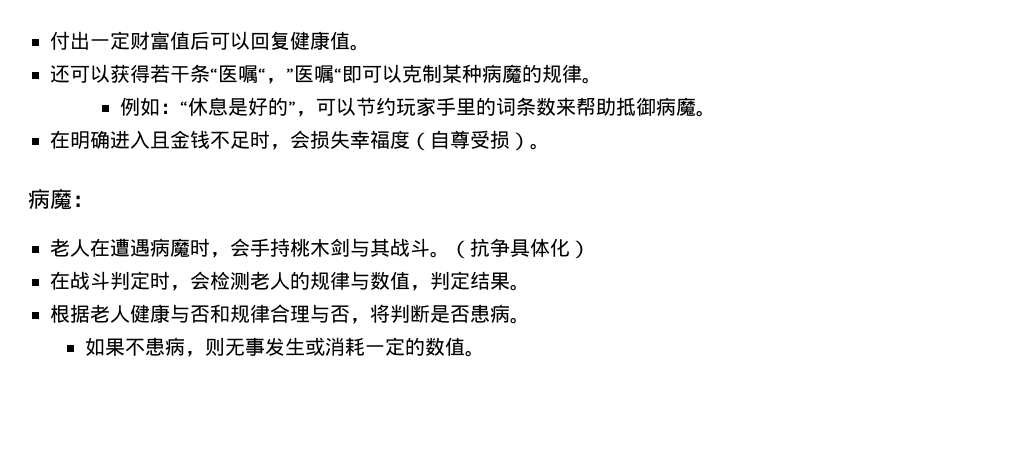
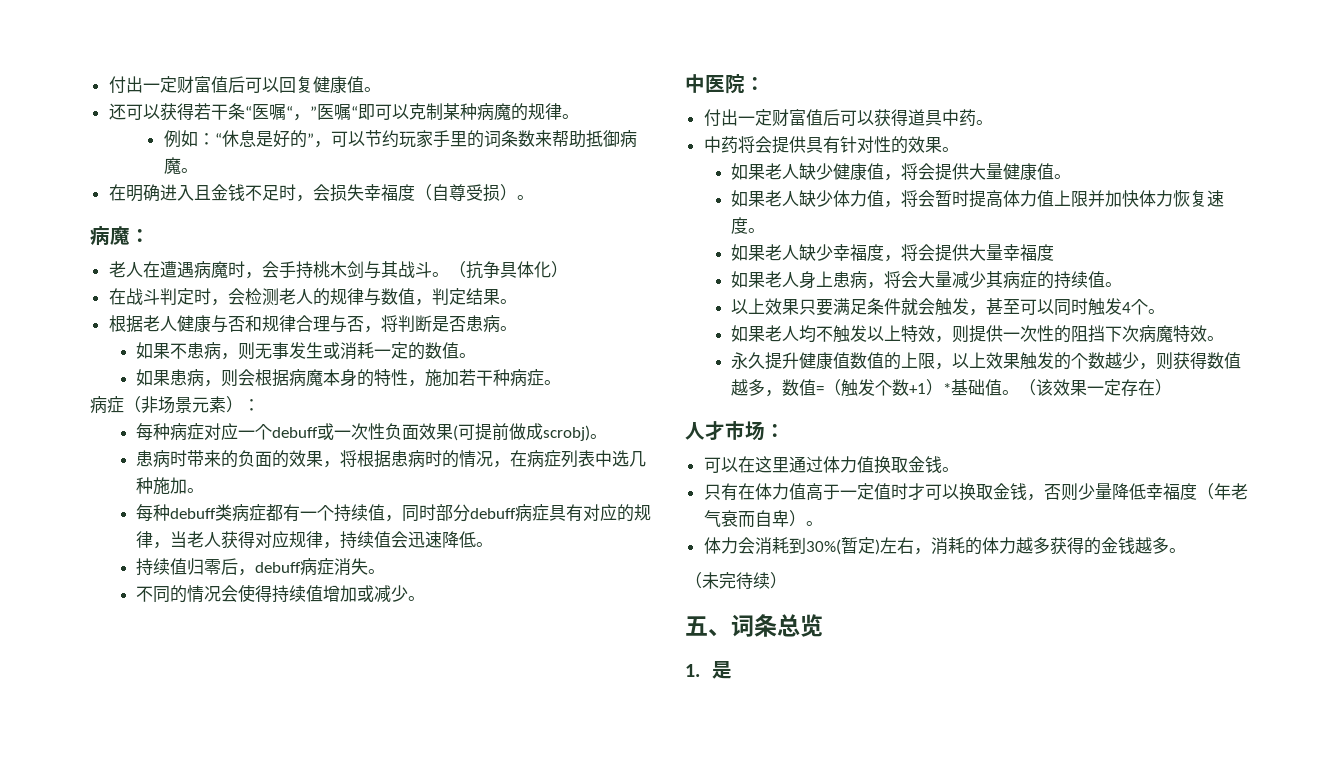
(485, 353) none -> [136,369,562,387] [90,396,260,414] [136,423,608,441] [136,450,647,468] [136,477,205,495] [136,504,652,522] [136,531,494,549] [136,558,386,576] [136,584,426,603] [685,74,765,94] [703,109,993,127] [703,136,959,154] [731,163,1072,181] [731,190,1225,208] [731,217,766,234] [731,244,1055,262] [731,271,1123,289] [731,298,1166,316] [731,325,1225,343] [731,352,1242,370] [731,379,1173,397] [685,421,785,441] [703,456,959,474] [703,483,1248,501] [703,510,823,528] [703,537,1186,555] [685,572,787,590] [685,614,823,637] [685,661,733,679] // 如果患病，则会根据病魔本身的特性，施加若干种病症。 // 病症（非场景元素）： // 每种病症对应一个debuff或一次性负面效果(可提前做成scrobj)。 // 患病时带来的负面的效果，将根据患病时的情况，在病症列表中选几种施加。 // 每种debuff类病症都有一个持续值，同时部分debuff病症具有对应的规律，当老人获得对应规律，持续值会迅速降低。 // 持续值归零后，debuff病症消失。 // 不同的情况会使得持续值增加或减少。 // 中医院： // 付出一定财富值后可以获得道具中药。 // 中药将会提供具有针对性的效果。 // 如果老人缺少健康值，将会提供大量健康值。 // 如果老人缺少体力值，将会暂时提高体力值上限并加快体力恢复速度。 // 如果老人缺少幸福度，将会提供大量幸福度 // 如果老人身上患病，将会大量减少其病症的持续值。 // 以上效果只要满足条件就会触发，甚至可以同时触发4个。 // 如果老人均不触发以上特效，则提供一次性的阻挡下次病魔特效。 // 永久提升健康值数值的上限，以上效果触发的个数越少，则获得数值越多，数值=（触发个数+1）*基础值。（该效果一定存在） // 人才市场： // 可以在这里通过体力值换取金钱。 // 只有在体力值高于一定值时才可以换取金钱，否则少量降低幸福度（年老气衰而自卑）。 // 体力会消耗到30%(暂定)左右，消耗的体力越多获得的金钱越多。 // （未完待续） // 五、词条总览 // 1.是

